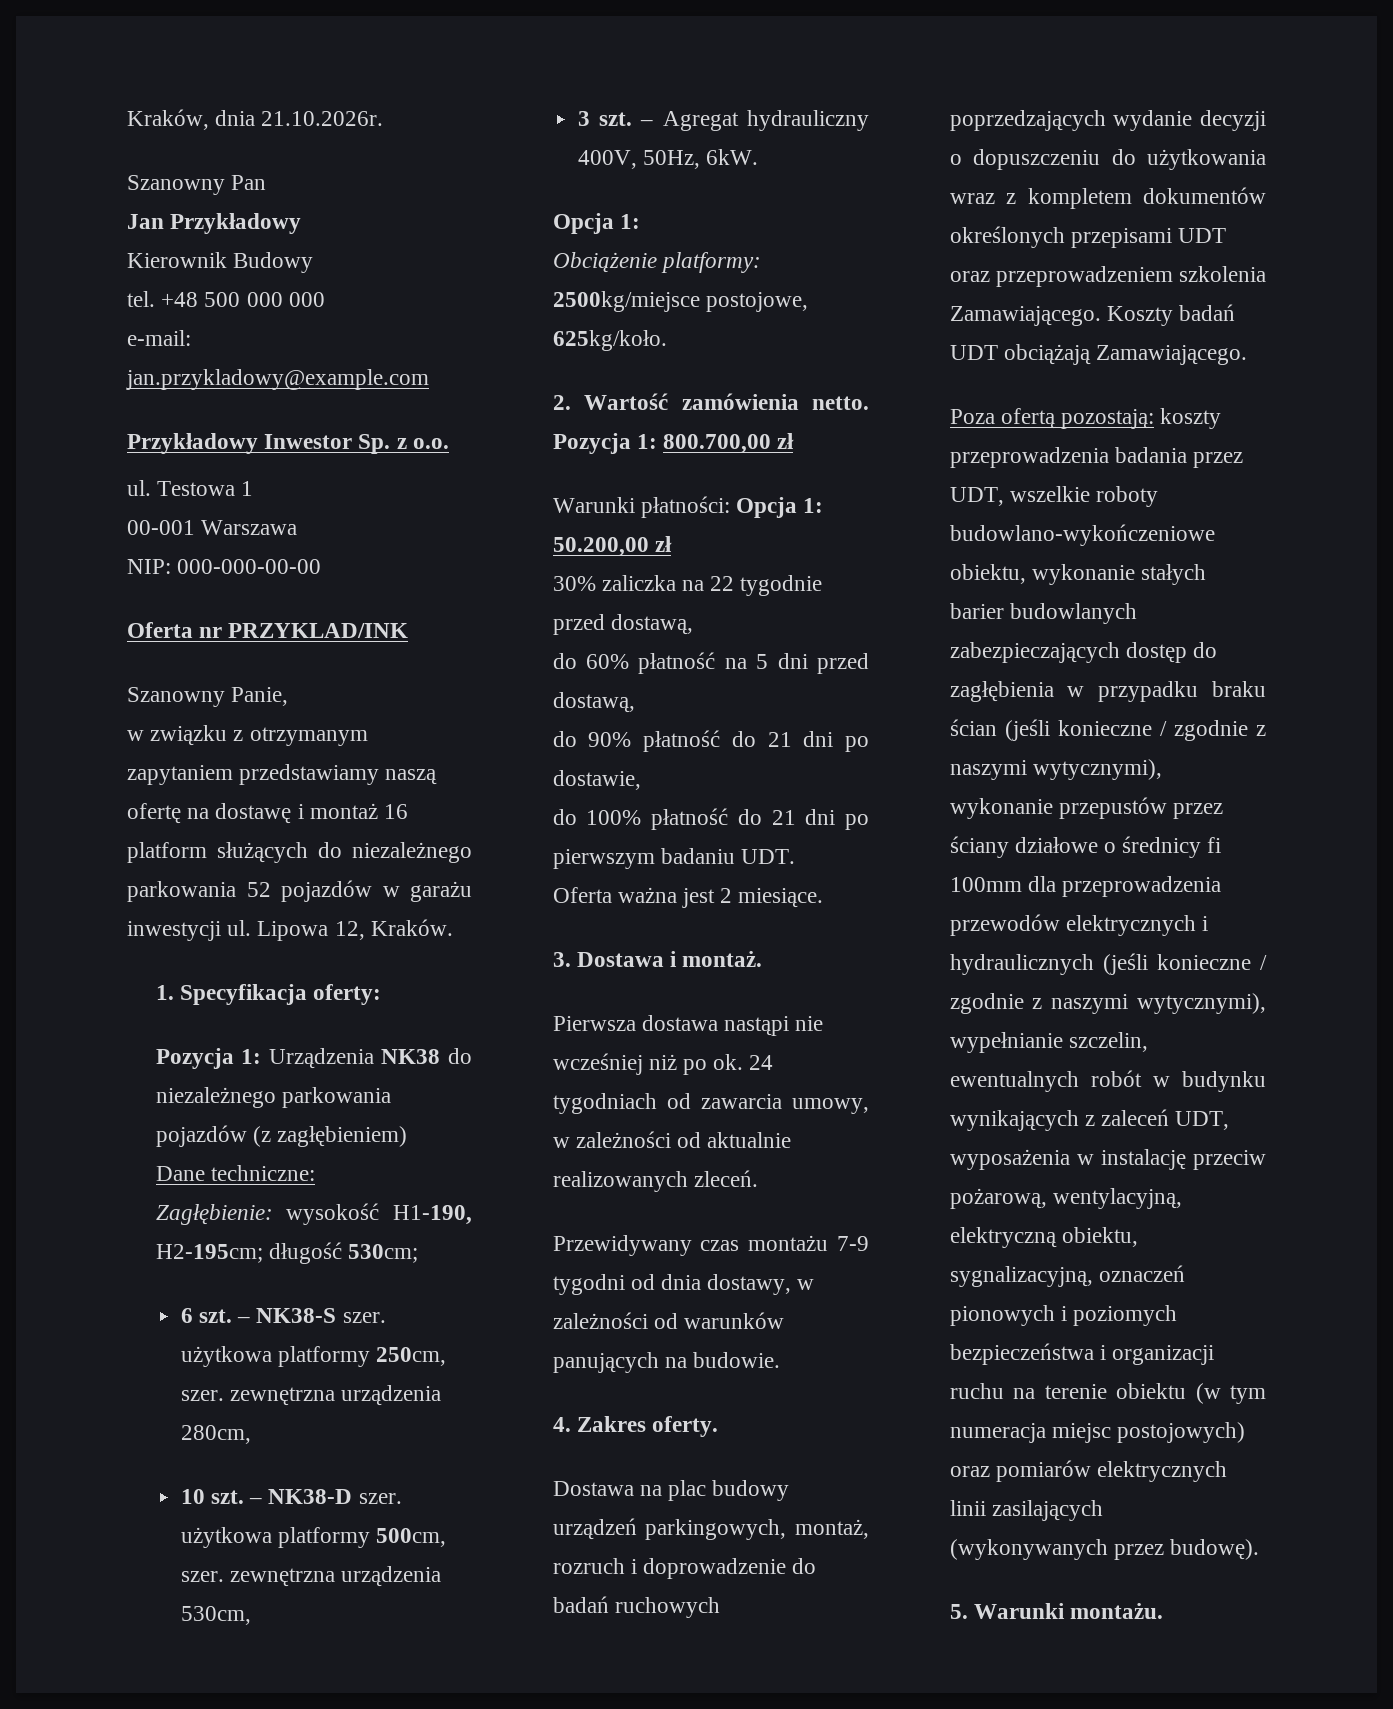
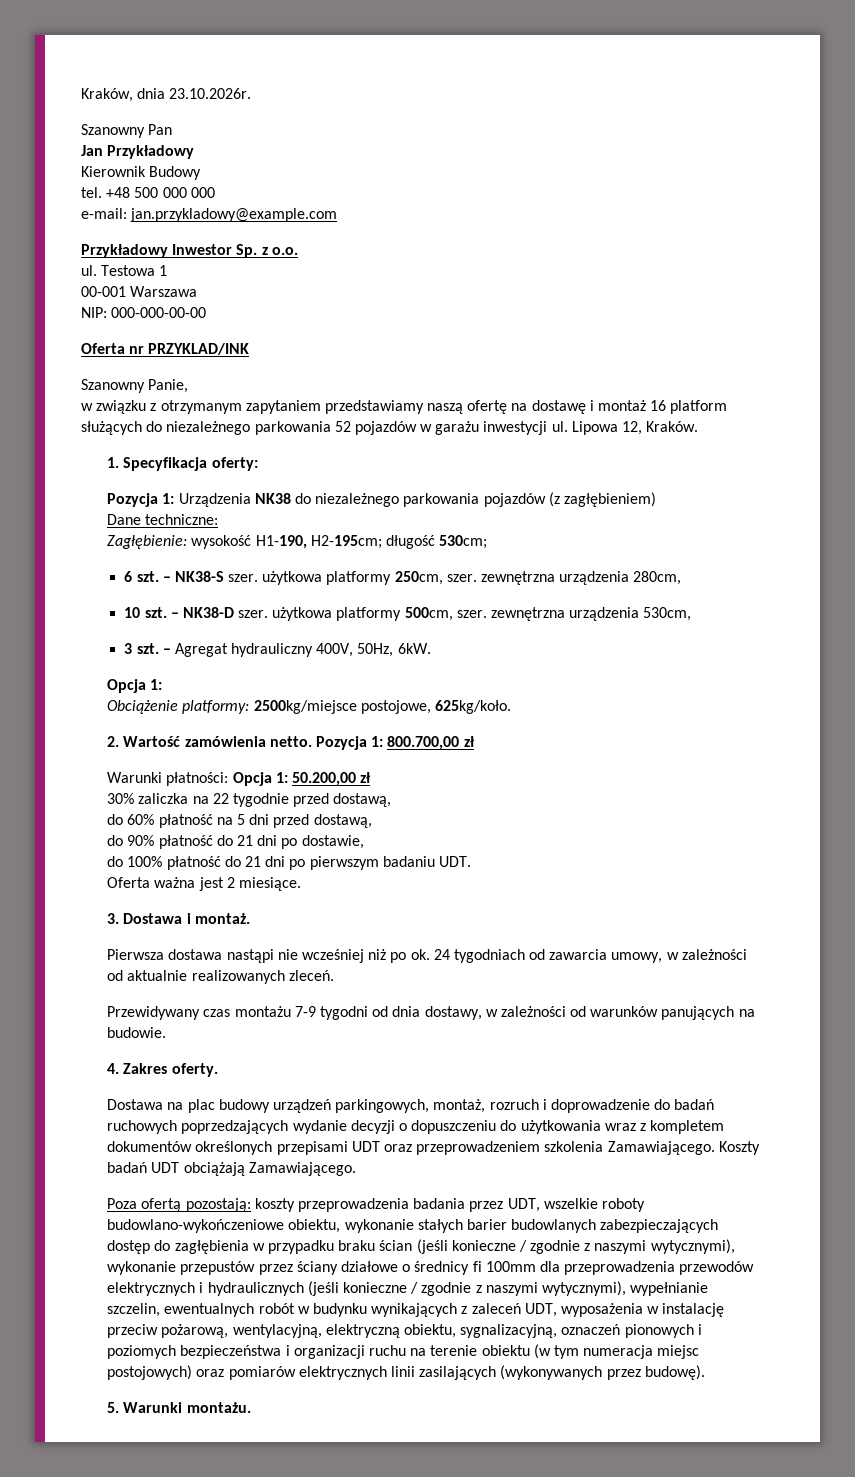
[261,111,384,126] 21.10.2026r. -> [169,88,252,99] 23.10.2026r.

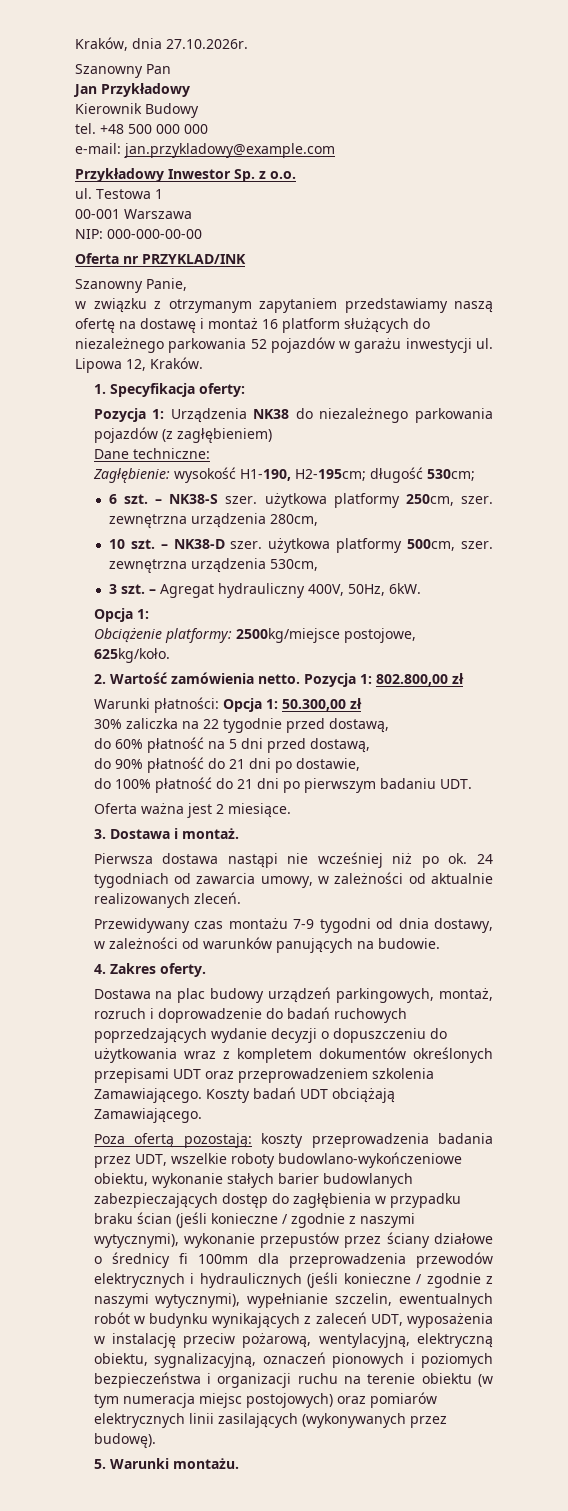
[169,88,252,99] 23.10.2026r. -> [166,39,248,49] 27.10.2026r.
[387,736,460,750] 800.700,00 -> [375,674,448,686] 802.800,00
[292,772,357,786] 50.200,00 -> [281,699,346,711] 50.300,00

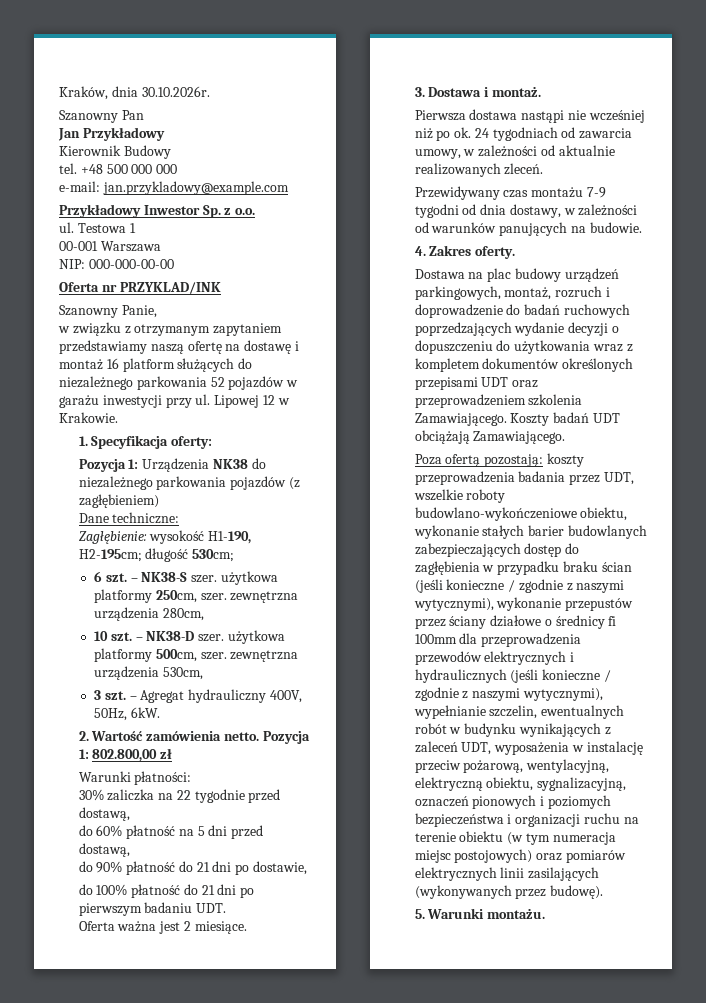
[166,39,248,49] 27.10.2026r. -> [141,86,210,97] 30.10.2026r.
[475,338,493,349] [75,357,203,373] ul. Lipowa 12, Kraków. -> [165,394,290,408] [59,412,118,423] przy ul. Lipowej 12 w Krakowie.
[93,608,149,622] [93,628,416,643] [93,648,170,663] // Opcja 1: // Obciążenie platformy: 2500kg/miejsce postojowe, 625kg/koło. -> (160, 712) none
[222,698,362,712] Opcja 1: 50.300,00 zł -> (192, 778) none

